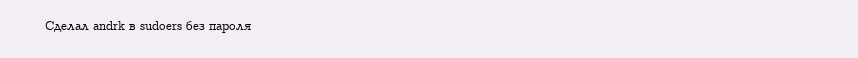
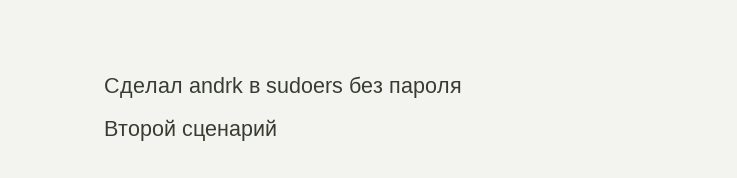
(251, 28) none -> [104,119,277,141] // Второй сценарий

